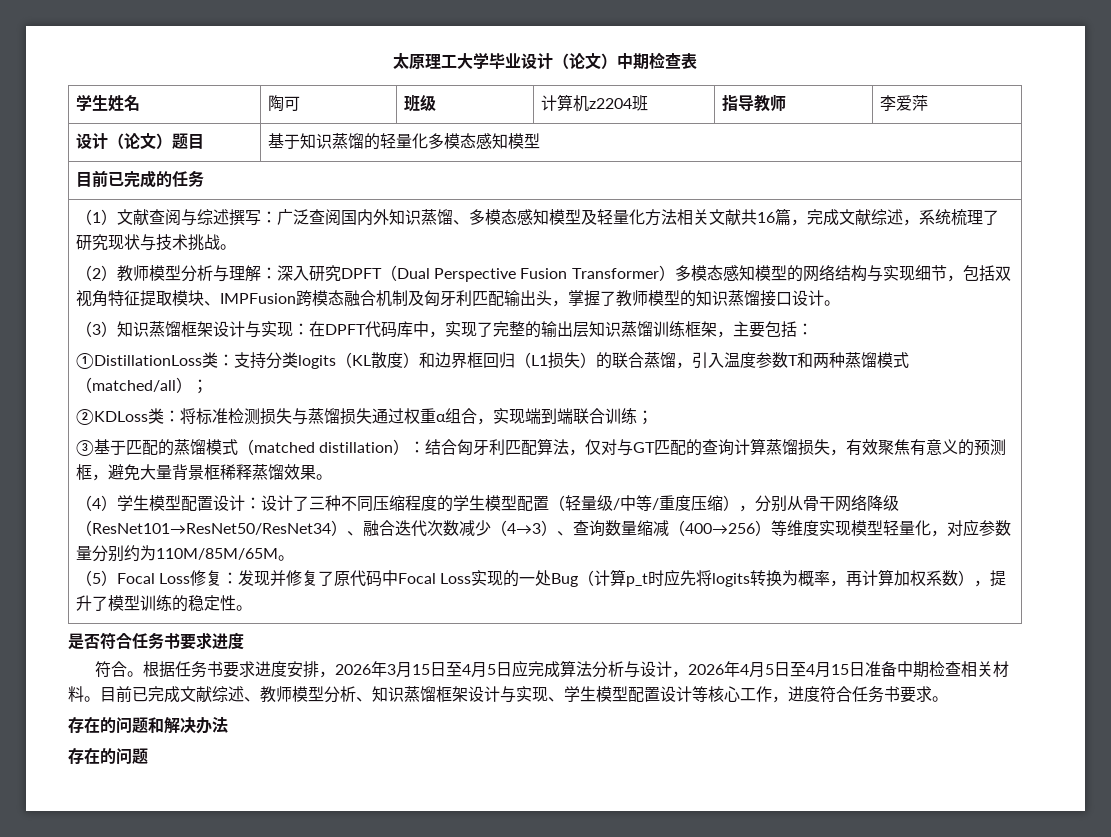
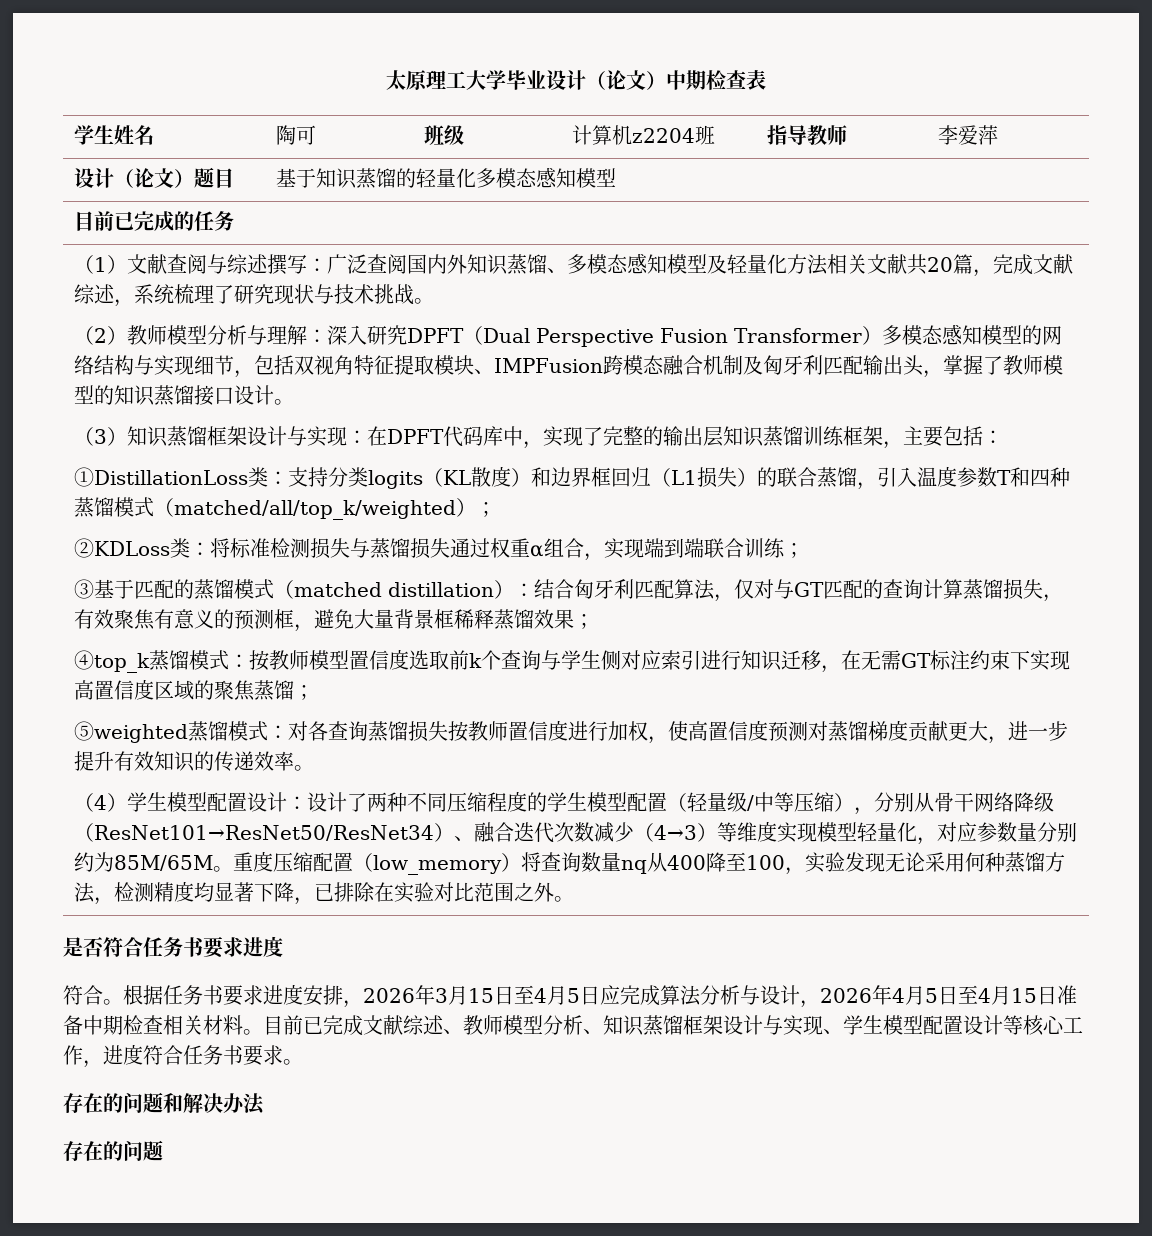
[756,212,775,223] 16 -> [927,257,954,272] 20
[812,353,829,368] 两 -> [1030,469,1051,486] 四
[91,380,176,392] matched/all -> [174,500,457,520] matched/all/top_k/weighted
(316, 472) none -> [574,614,595,629] [74,649,1071,673] [74,679,315,701] [74,720,1069,744] [74,751,295,772] ； // ④top_k蒸馏模式：按教师模型置信度选取前k个查询与学生侧对应索引进行知识迁移，在无需GT标注约束下实现高置信度区域的聚焦蒸馏； // ⑤weighted蒸馏模式：对各查询蒸馏损失按教师置信度进行加权，使高置信度预测对蒸馏梯度贡献更大，进一步提升有效知识的传递效率
[308,496,325,510] 三 -> [367,792,388,812] 两
[651,495,691,511] /重度 -> (795, 802) none
[556,520,771,537] 、查询数量缩减（400→256） -> (718, 832) none
[155,548,294,561] [75,569,1007,587] [75,595,236,612] 110M/85M/65M。 // （5）Focal Loss修复：发现并修复了原代码中Focal Loss实现的一处Bug（计算p_t时应先将logits转换为概率，再计算加权系数），提升了模型训练的稳定性 -> [114,851,1066,875] [74,881,555,905] 85M/65M。重度压缩配置（low_memory）将查询数量nq从400降至100，实验发现无论采用何种蒸馏方法，检测精度均显著下降，已排除在实验对比范围之外

